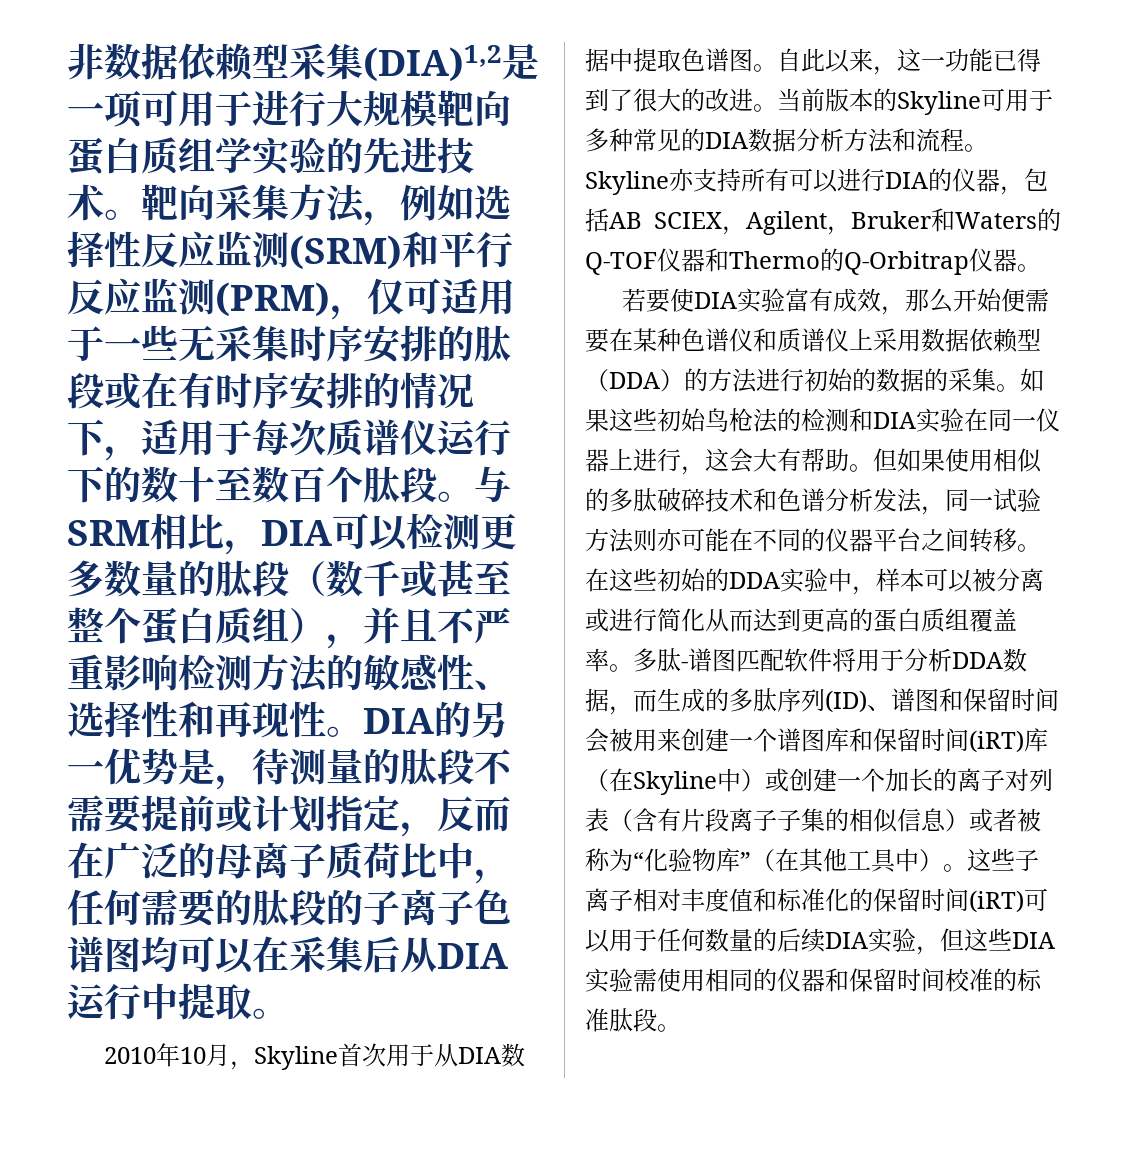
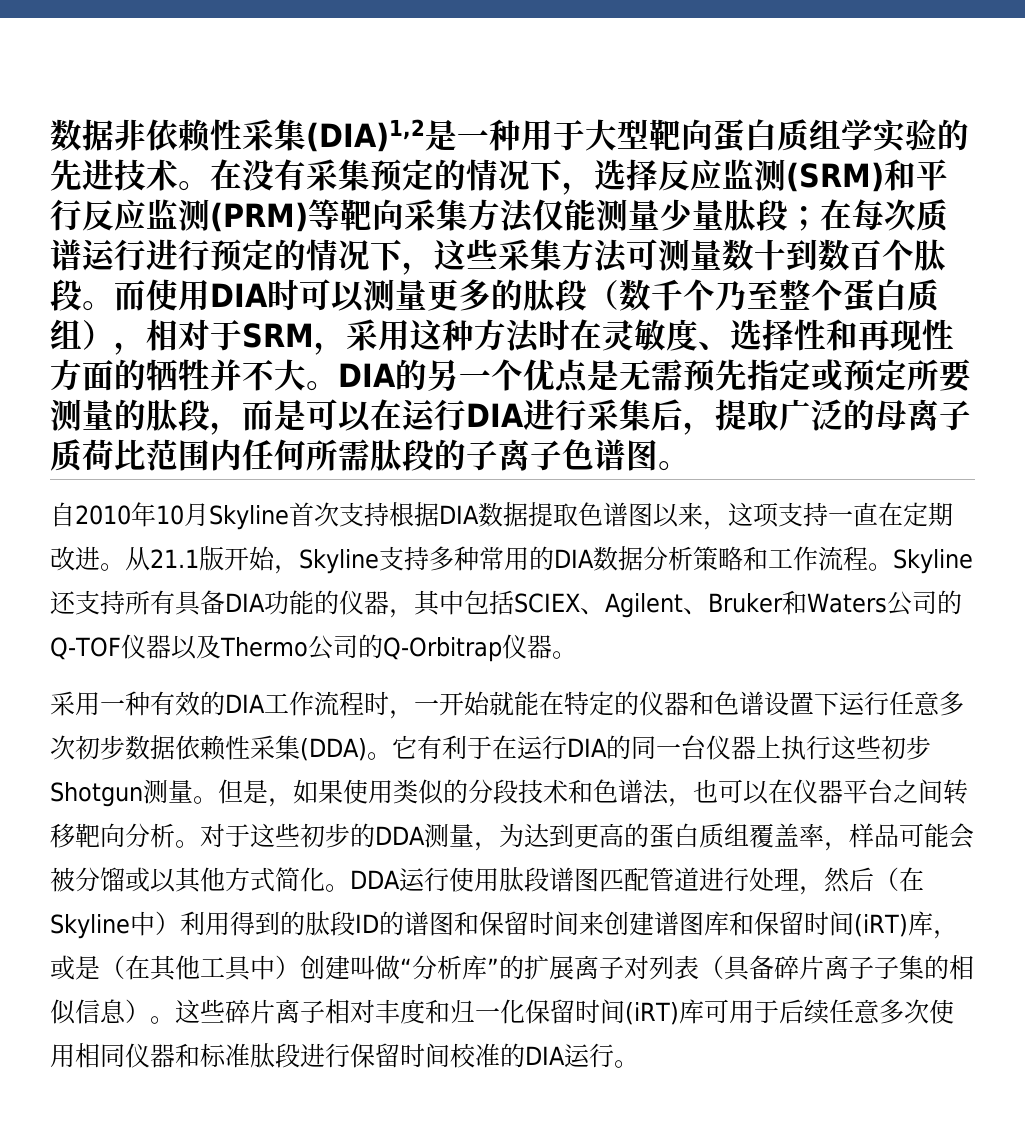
[67,43,539,82] [67,90,437,129] 非数据依赖型采集(DIA)1,2是一项可用于进行大规模 -> [50,119,649,152] 数据非依赖性采集(DIA)1,2是一种用于大型
[141,184,511,226] [67,231,141,268] 靶向采集方法，例如选择性 -> [210,159,658,195] 在没有采集预定的情况下，选择
[330,278,515,320] [67,325,511,363] [67,372,474,410] [67,419,511,461] [67,466,511,503] [67,513,517,555] [67,560,178,597] ，仅可适用于一些无采集时序安排的肽段或在有时序安排的情况下，适用于每次质谱仪运行下的数十至数百个肽段。与SRM相比，DIA可以检测更多数量 -> [308,199,948,233] [50,239,946,275] [50,279,491,313] 等靶向采集方法仅能测量少量肽段；在每次质谱运行进行预定的情况下，这些采集方法可测量数十到数百个肽段。而使用DIA时可以测量更多
[400,560,474,598] 或甚 -> [683,279,747,311] 个乃
[363,607,511,644] [67,654,511,693] [67,701,508,738] [67,748,513,790] [67,795,511,837] [67,842,104,879] 并且不严重影响检测方法的敏感性、选择性和再现性。DIA的另一优势是，待测量的肽段不需要提前或计划指定，反而在 -> [146,319,954,355] [50,359,972,393] [50,399,779,435] 相对于SRM，采用这种方法时在灵敏度、选择性和再现性方面的牺牲并不大。DIA的另一个优点是无需预先指定或预定所要测量的肽段，而是可以在运行DIA进行采集后，提取
[437,842,511,884] [67,889,252,928] 中，任何需要的 -> [146,439,370,471] 范围内任何所需
[141,936,508,975] [67,983,289,1020] 均可以在采集后从DIA运行中提取。 // -> [658,461,690,471] [50,502,75,527] 。 // 自
[229,1061,254,1070] ， -> (209, 515) none
[385,1043,525,1067] [585,48,633,72] 用于从DIA数据中 -> [338,502,528,527] 支持根据DIA数据
[753,48,825,72] 。自此 -> (653, 515) none
[921,48,1041,72] [585,88,1053,115] [585,128,681,152] 一功能已得到了很大的改进。当前版本的Skyline可用于多种常见 -> [752,502,953,528] [50,546,529,574] 项支持一直在定期改进。从21.1版开始，Skyline支持多种常用
[844,128,916,153] 方法和 -> [692,546,818,571] 策略和工作
[669,168,694,192] 亦 -> [50,591,76,615] 还
[789,168,1048,195] [585,208,851,235] 可以进行DIA的仪器，包括AB SCIEX，Agilent， -> [175,590,708,618] 具备DIA功能的仪器，其中包括SCIEX、Agilent、
(1037, 220) none -> [886,591,937,616] 公司
[705,248,820,272] 和Thermo -> [170,635,358,660] 以及Thermo公司
[621,288,1049,315] [585,328,1041,353] [585,368,1044,393] [585,408,1060,433] [585,448,1042,475] [585,488,1041,515] [585,528,1041,553] [585,568,1044,595] [585,608,753,632] 若要使DIA实验富有成效，那么开始便需要在某种色谱仪和质谱仪上采用数据依赖型（DDA）的方法进行初始的数据的采集。如果这些初始鸟枪法的检测和DIA实验在同一仪器上进行，这会大有帮助。但如果使用相似的多肽破碎技术和色谱分析发法，同一试验方法则亦可能在不同的仪器平台之间转移。在这些初始的DDA实验中，样本可以被分离或进行简化从而 -> [50,691,964,719] [50,735,931,761] [50,779,968,807] [50,823,524,851] 采用一种有效的DIA工作流程时，一开始就能在特定的仪器和色谱设置下运行任意多次初步数据依赖性采集(DDA)。它有利于在运行DIA的同一台仪器上执行这些初步Shotgun测量。但是，如果使用类似的分段技术和色谱法，也可以在仪器平台之间转移靶向分析。对于这些初步的DDA测量，为
[609,648,1027,672] [585,688,1059,715] [585,728,777,753] 。多肽-谱图匹配软件将用于分析DDA数据，而生成的多肽序列(ID)、谱图和保留时间会被用来创建一个 -> [824,823,974,851] [50,867,924,895] [50,911,654,939] ，样品可能会被分馏或以其他方式简化。DDA运行使用肽段谱图匹配管道进行处理，然后（在Skyline中）利用得到的肽段ID的谱图和保留时间来创建
[585,768,957,795] （在Skyline中）或创建一个加长的 -> [932,930,958,939] [50,955,574,981] ，或是（在其他工具中）创建叫做“分析库”的扩展
[633,808,729,832] 含有片段 -> [724,955,824,981] 具备碎片
[969,808,1041,832] [585,848,1039,873] [585,888,1048,913] [585,928,1055,955] [585,968,849,993] 或者被称为“化验物库”（在其他工具中）。这些子离子相对丰度值和标准化的保留时间(iRT)可以用于任何数量的后续DIA实验，但这些DIA实验需使用相同的仪器和 -> [150,999,954,1025] [50,1043,350,1068] 。这些碎片离子相对丰度和归一化保留时间(iRT)库可用于后续任意多次使用相同仪器和标准肽段进行
[1017,968,1042,992] [585,1008,657,1032] 标准肽段 -> [525,1043,614,1068] DIA运行

